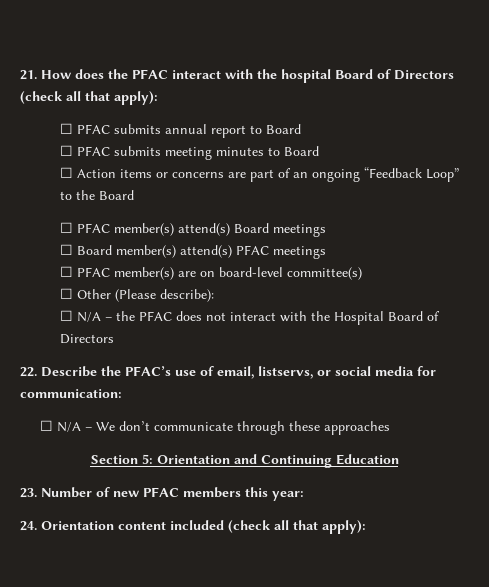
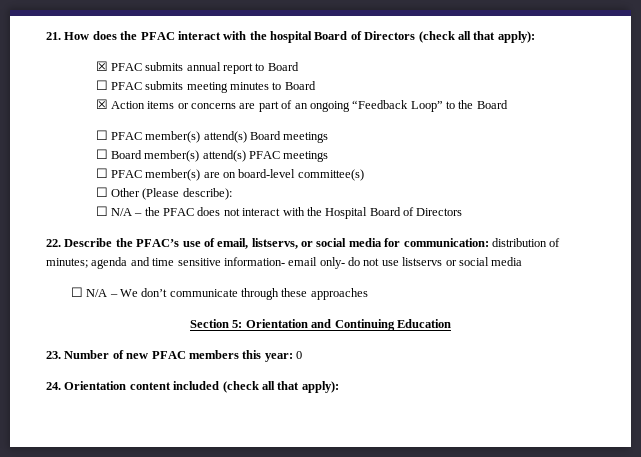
[60,123,74,134] ☐ -> [95,61,108,71] ☒
[60,167,74,178] ☐ -> [95,99,108,109] ☒
(122, 393) none -> [491,238,561,247] [46,257,523,269] distribution of minutes; agenda and time sensitive information- email only- do not use listservs or social media
(304, 496) none -> [296,351,302,359] 0

